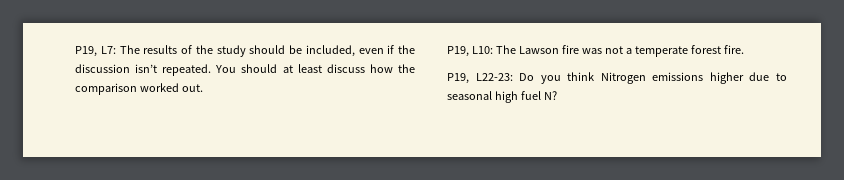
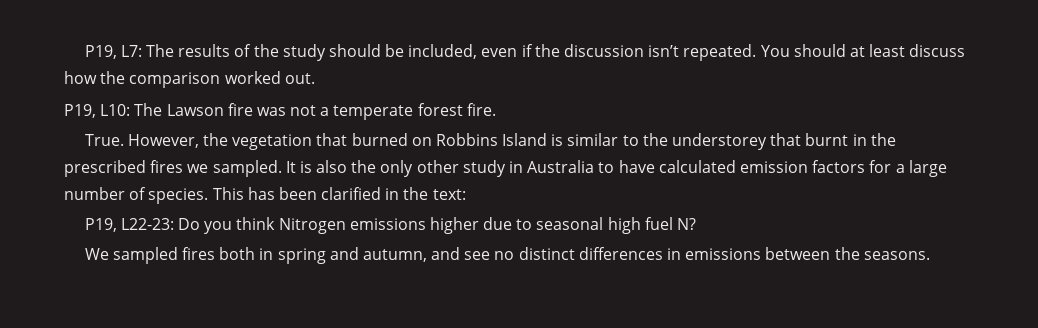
(744, 49) none -> [84,133,896,150] [64,160,947,177] [64,187,466,204] // True. However, the vegetation that burned on Robbins Island is similar to the understorey that burnt in the prescribed fires we sampled. It is also the only other study in Australia to have calculated emission factors for a large number of species. This has been clarified in the text:
(557, 95) none -> [84,247,930,264] // We sampled fires both in spring and autumn, and see no distinct differences in emissions between the seasons.

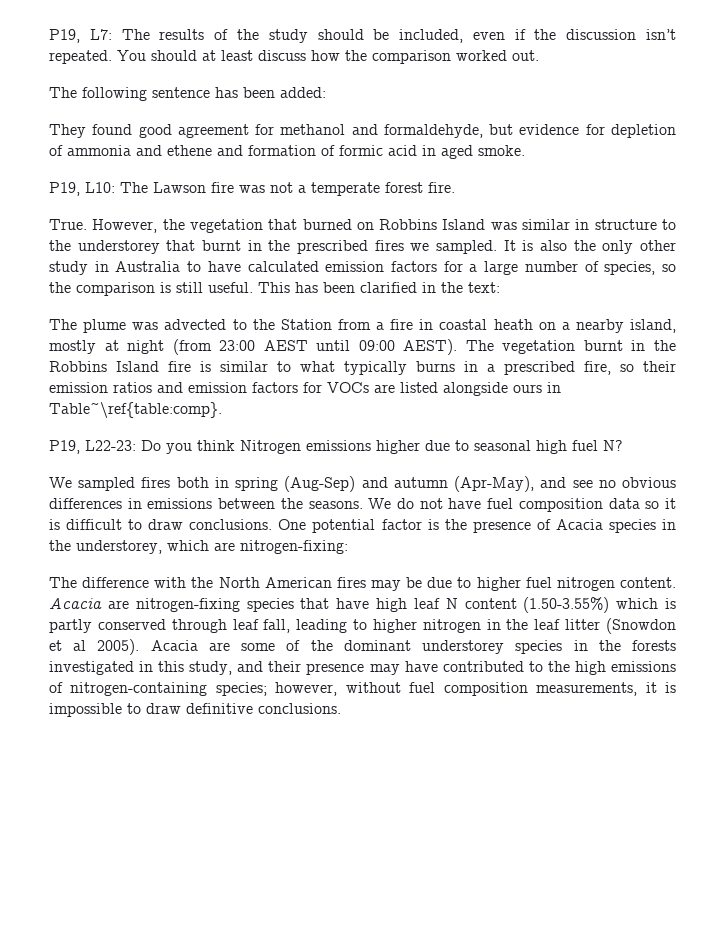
(315, 78) none -> [49,87,326,101] [49,124,676,138] [49,145,525,159] // The following sentence has been added: // They found good agreement for methanol and formaldehyde, but evidence for depletion of ammonia and ethene and formation of formic acid in aged smoke.
[551,133,619,146] is similar -> [490,219,657,230] was similar in structure
[148,188,209,204] species. -> [604,261,676,275] [49,282,253,296] species, so the comparison is still useful.
(466, 194) none -> [49,319,676,333] [49,339,677,355] [49,361,676,375] [49,382,561,396] [49,402,222,418] // The plume was advected to the Station from a fire in coastal heath on a nearby island, mostly at night (from 23:00 AEST until 09:00 AEST). The vegetation burnt in the Robbins Island fire is similar to what typically burns in a prescribed fire, so their emission ratios and emission factors for VOCs are listed alongside ours in Table~\ref{table:comp}.
[329,247,427,262] and autumn, -> [284,476,535,492] (Aug-Sep) and autumn (Apr-May),
[518,247,575,260] distinct -> [622,477,677,488] obvious
(930, 255) none -> [368,498,676,512] [49,519,676,533] [49,540,348,554] [49,577,677,591] [49,597,676,613] [49,618,676,634] [49,639,677,655] [49,661,677,675] [49,682,677,696] [49,703,341,717] We do not have fuel composition data so it is difficult to draw conclusions. One potential factor is the presence of Acacia species in the understorey, which are nitrogen-fixing: // The difference with the North American fires may be due to higher fuel nitrogen content. Acacia are nitrogen-fixing species that have high leaf N content (1.50-3.55%) which is partly conserved through leaf fall, leading to higher nitrogen in the leaf litter (Snowdon et al 2005). Acacia are some of the dominant understorey species in the forests investigated in this study, and their presence may have contributed to the high emissions of nitrogen-containing species; however, without fuel composition measurements, it is impossible to draw definitive conclusions.

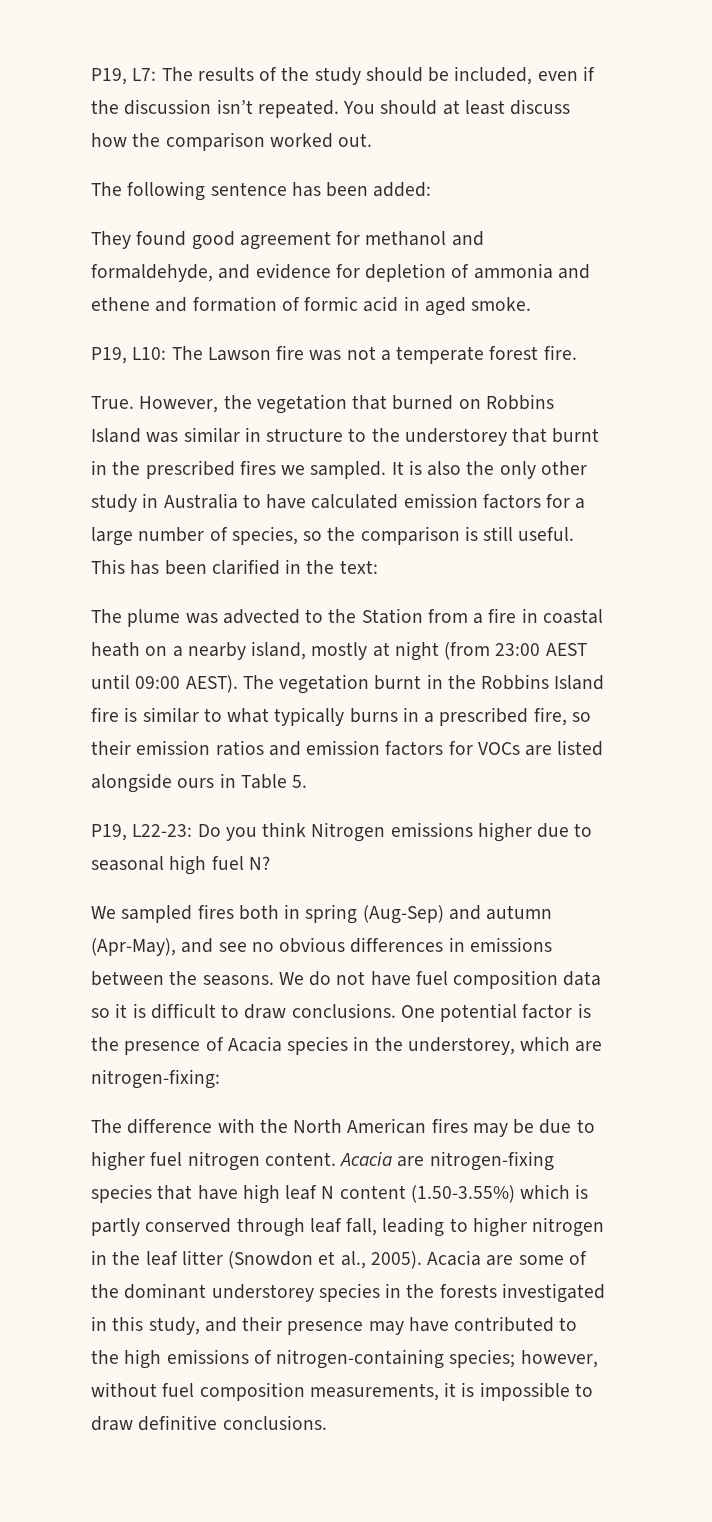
[489,124,514,135] but -> [218,264,251,279] and
[49,402,222,418] Table~\ref{table:comp}. -> [240,774,308,789] Table 5.
[73,640,87,651] al -> [340,1251,366,1269] al.,

